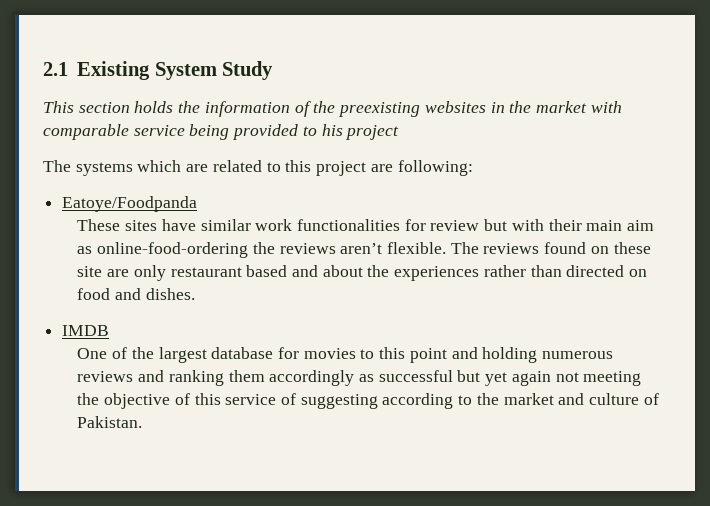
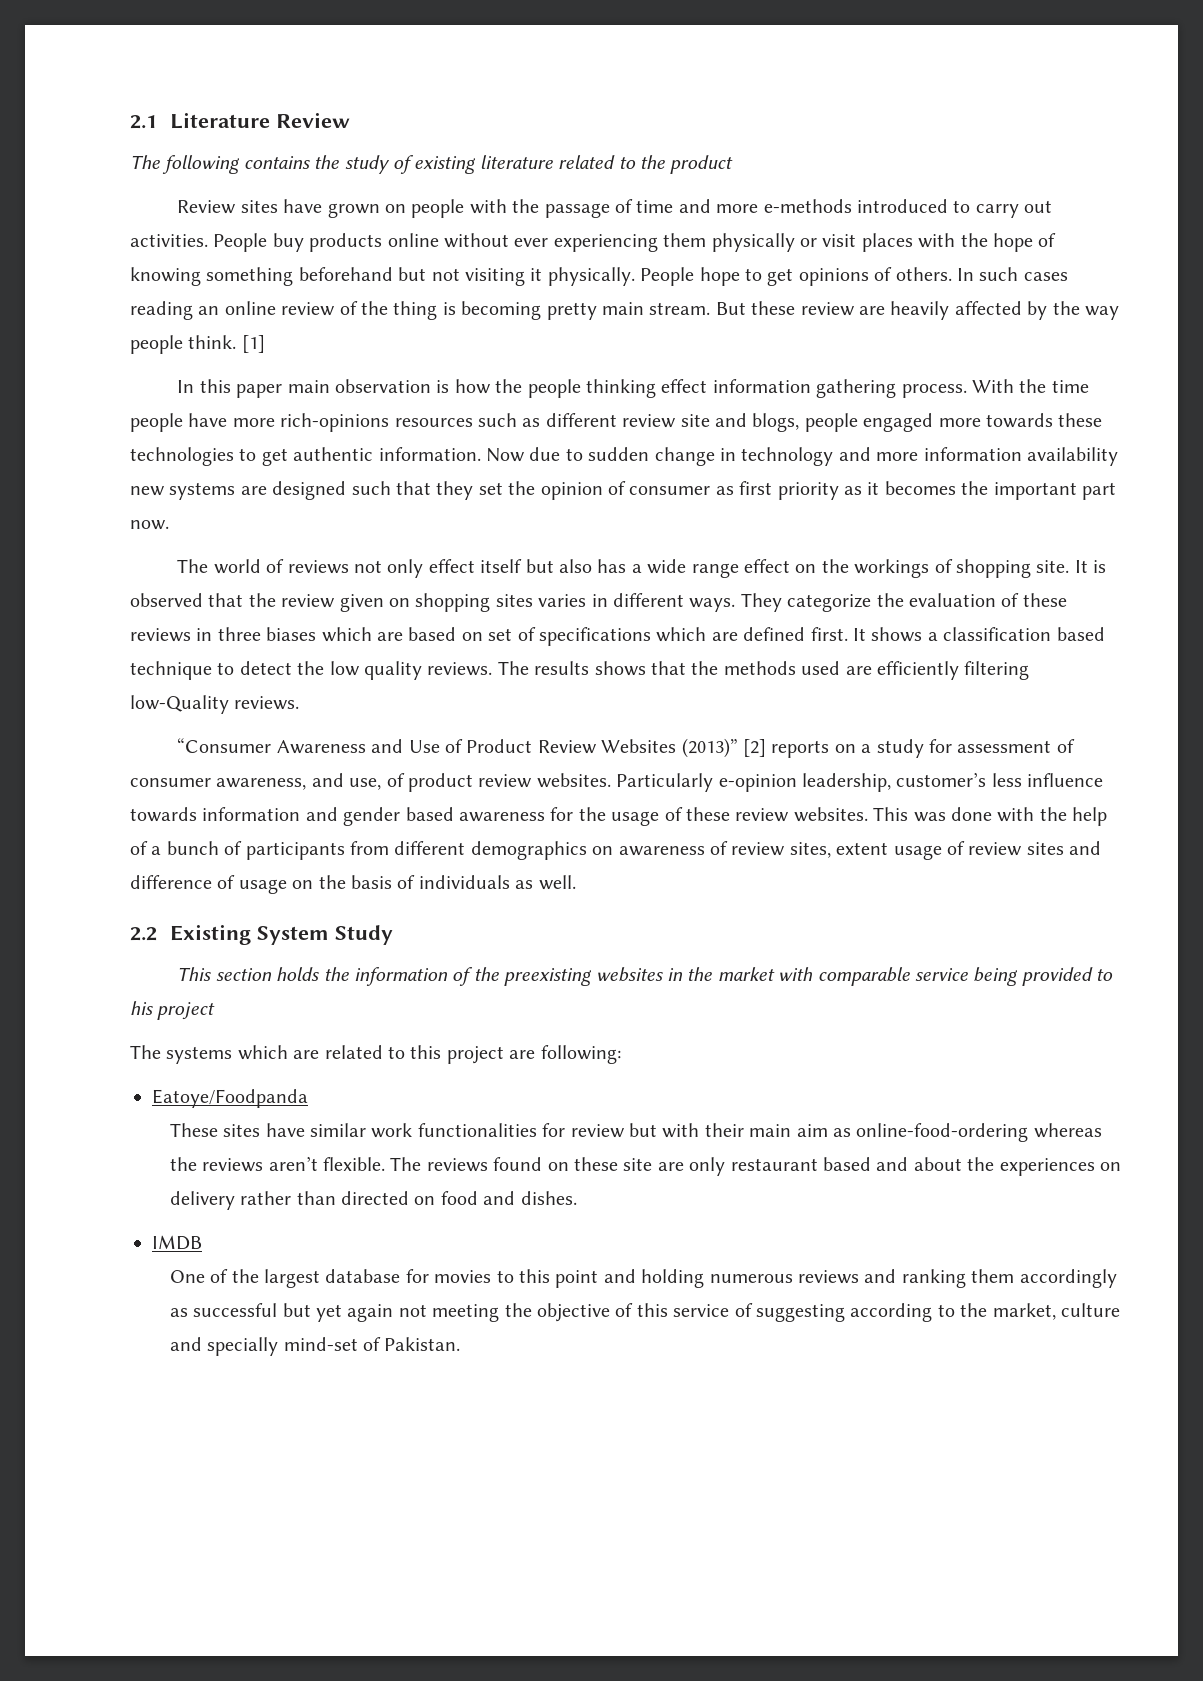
(68, 69) none -> [169,112,350,129] [130,155,734,174] [177,199,1053,218] [130,233,1057,252] [130,267,1068,286] [130,301,1119,320] [130,335,265,354] [177,379,1089,398] [130,413,1103,432] [130,447,1118,466] [130,481,1116,500] [130,520,169,530] [177,559,1107,578] [130,593,1067,612] [130,627,1105,646] [130,661,1030,680] [130,695,300,714] [177,738,1075,758] [130,772,1104,792] [130,807,1108,826] [130,841,1102,860] [130,875,576,894] [130,927,157,941] Literature Review // The following contains the study of existing literature related to the product // Review sites have grown on people with the passage of time and more e-methods introduced to carry out activities. People buy products online without ever experiencing them physically or visit places with the hope of knowing something beforehand but not visiting it physically. People hope to get opinions of others. In such cases reading an online review of the thing is becoming pretty main stream. But these review are heavily affected by the way people think. [1] // In this paper main observation is how the people thinking effect information gathering process. With the time people have more rich-opinions resources such as different review site and blogs, people engaged more towards these technologies to get authentic information. Now due to sudden change in technology and more information availability new systems are designed such that they set the opinion of consumer as first priority as it becomes the important part now. // The world of reviews not only effect itself but also has a wide range effect on the workings of shopping site. It is observed that the review given on shopping sites varies in different ways. They categorize the evaluation of these reviews in three biases which are based on set of specifications which are defined first. It shows a classification based technique to detect the low quality reviews. The results shows that the methods used are efficiently filtering low-Quality reviews. // “Consumer Awareness and Use of Product Review Websites (2013)” [2] reports on a study for assessment of consumer awareness, and use, of product review websites. Particularly e-opinion leadership, customer’s less influence towards information and gender based awareness for the usage of these review websites. This was done with the help of a bunch of participants from different demographics on awareness of review sites, extent usage of review sites and difference of usage on the basis of individuals as well. // 2.2
(249, 250) none -> [1033,1123,1102,1138] whereas
(480, 273) none -> [1099,1162,1121,1171] [169,1191,235,1210] on delivery
[503,393,640,405] market and culture -> [992,1303,1120,1320] [169,1337,358,1356] market, culture and specially mind-set

